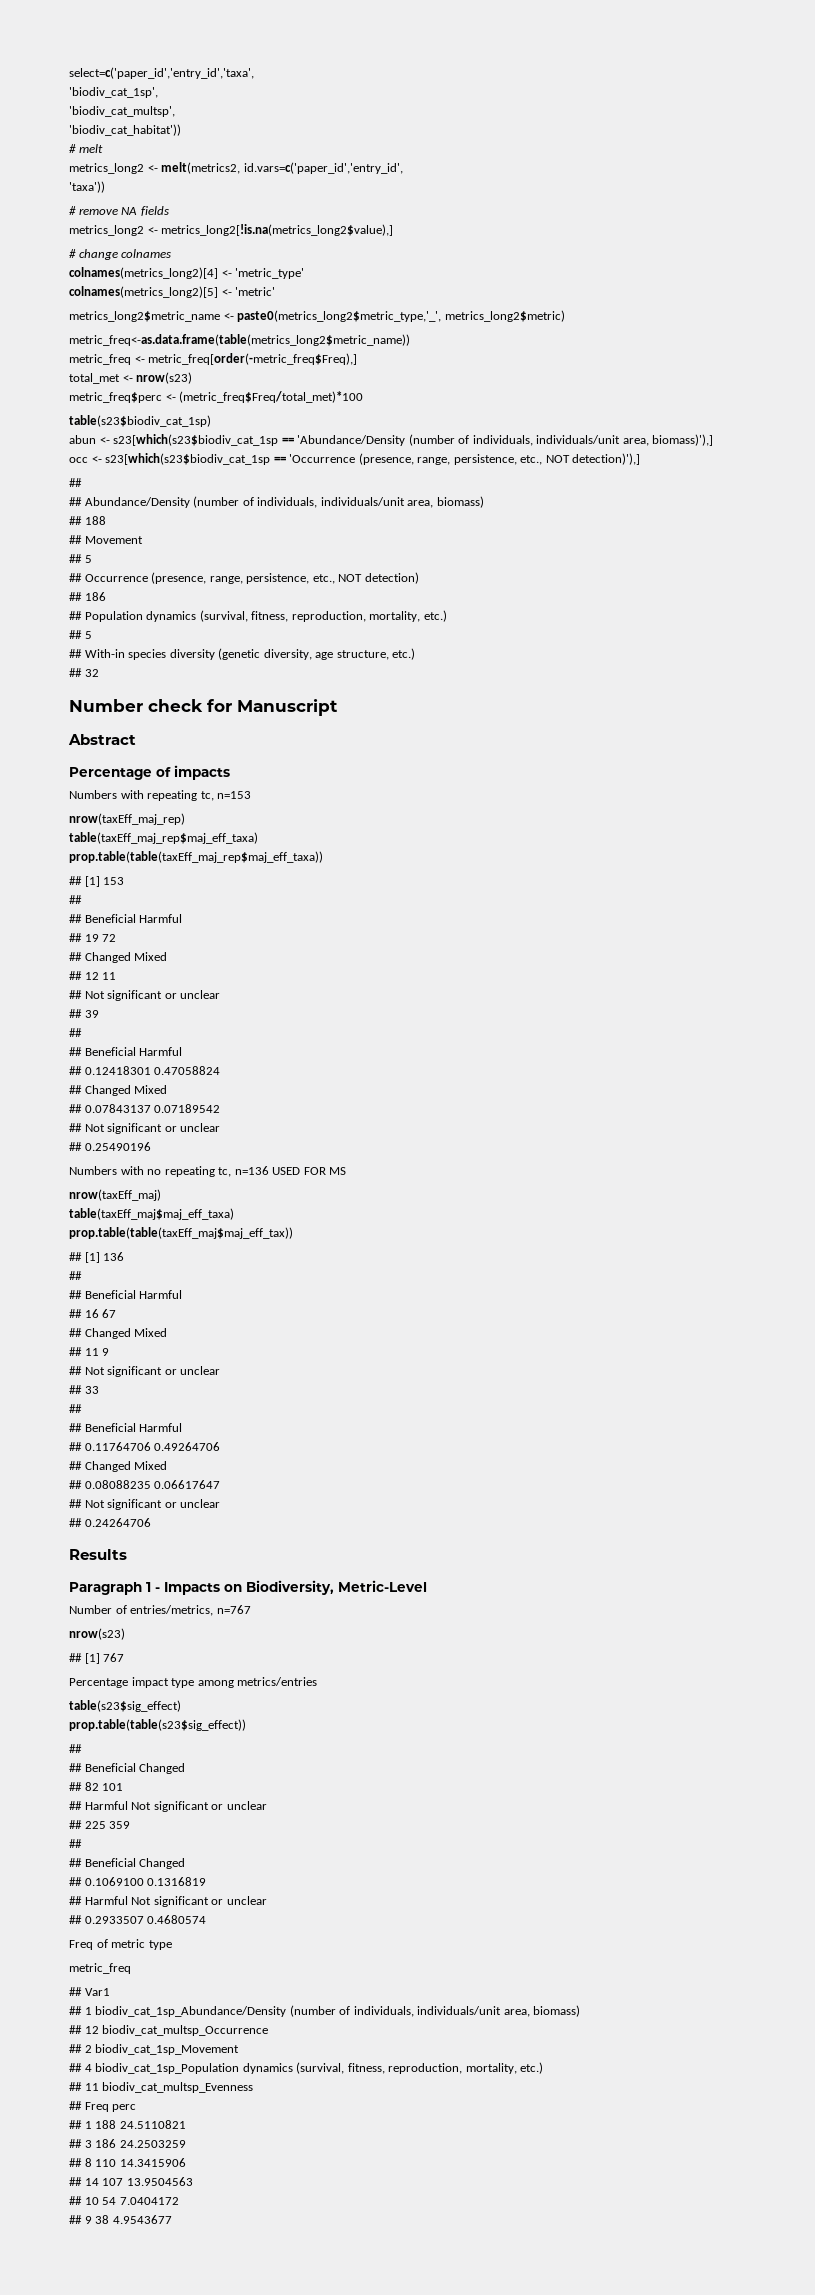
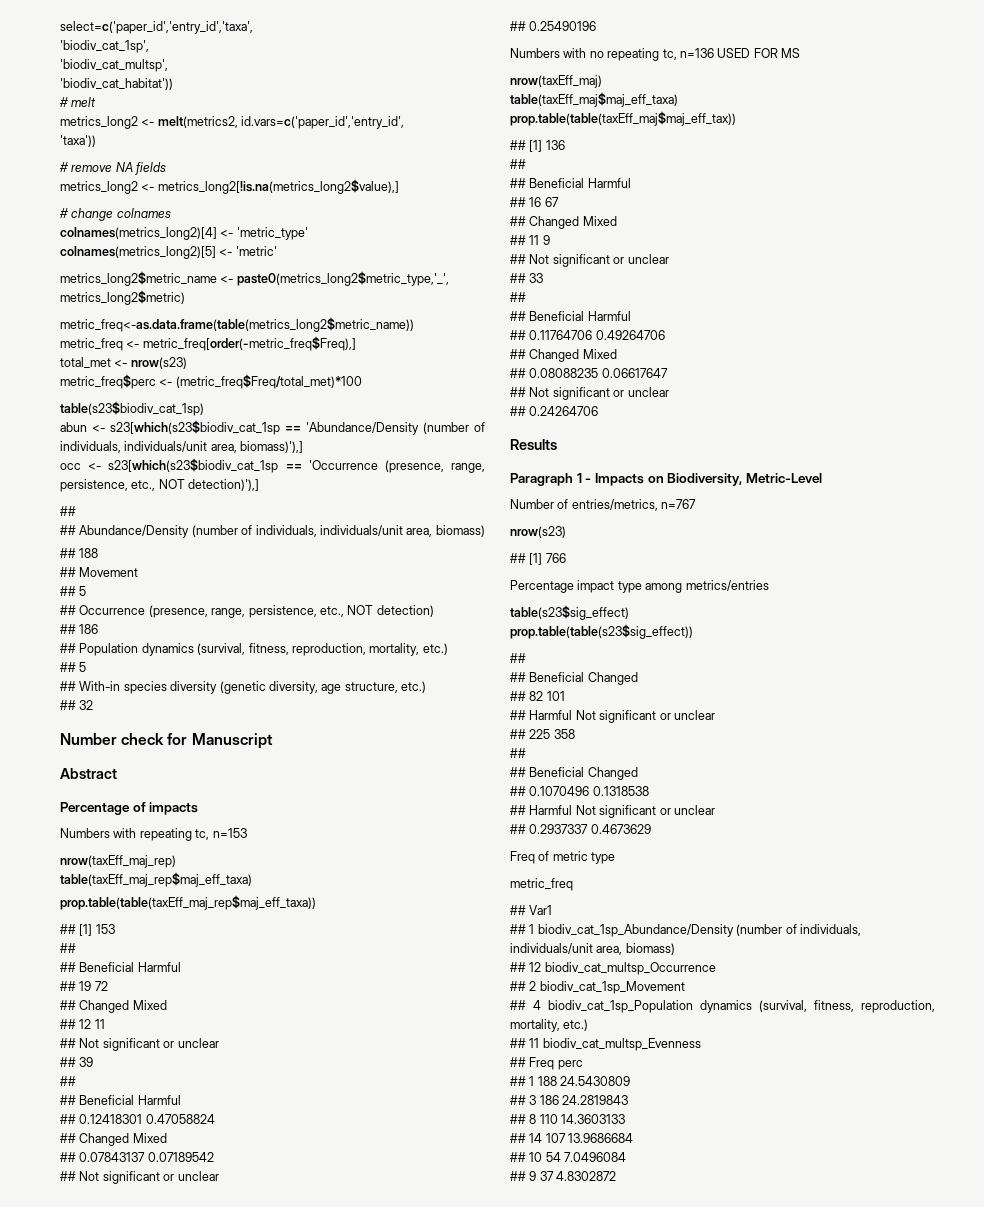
[103,1653,125,1662] 767 -> [545,553,566,563] 766
[109,1821,131,1829] [69,1839,82,1848] [69,1858,186,1869] [69,1877,207,1886] [69,1896,267,1907] [69,1915,207,1924] 359 // ## // ## Beneficial Changed // ## 0.1069100 0.1316819 // ## Harmful Not significant or unclear // ## 0.2933507 0.4680574 -> [553,729,575,739] [510,748,526,758] [510,767,638,780] [510,786,649,796] [510,805,715,818] [510,824,651,834] 358 // ## // ## Beneficial Changed // ## 0.1070496 0.1318538 // ## Harmful Not significant or unclear // ## 0.2937337 0.4673629
[119,2120,186,2129] 24.5110821 -> [560,1076,631,1086] 24.5430809
[119,2140,186,2148] 24.2503259 -> [562,1095,629,1105] 24.2819843
[119,2158,186,2167] 14.3415906 -> [561,1114,626,1124] 14.3603133
[126,2177,193,2186] 13.9504563 -> [568,1133,634,1143] 13.9686684
[119,2197,179,2205] 7.0404172 -> [564,1152,627,1162] 7.0496084
[95,2215,172,2224] 38 4.9543677 -> [539,1171,617,1181] 37 4.8302872

